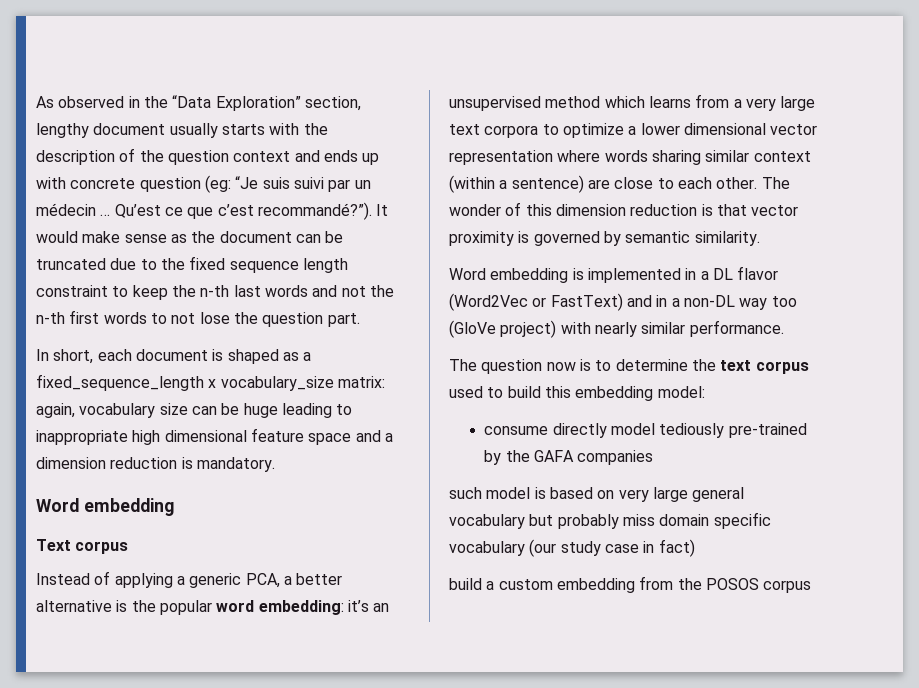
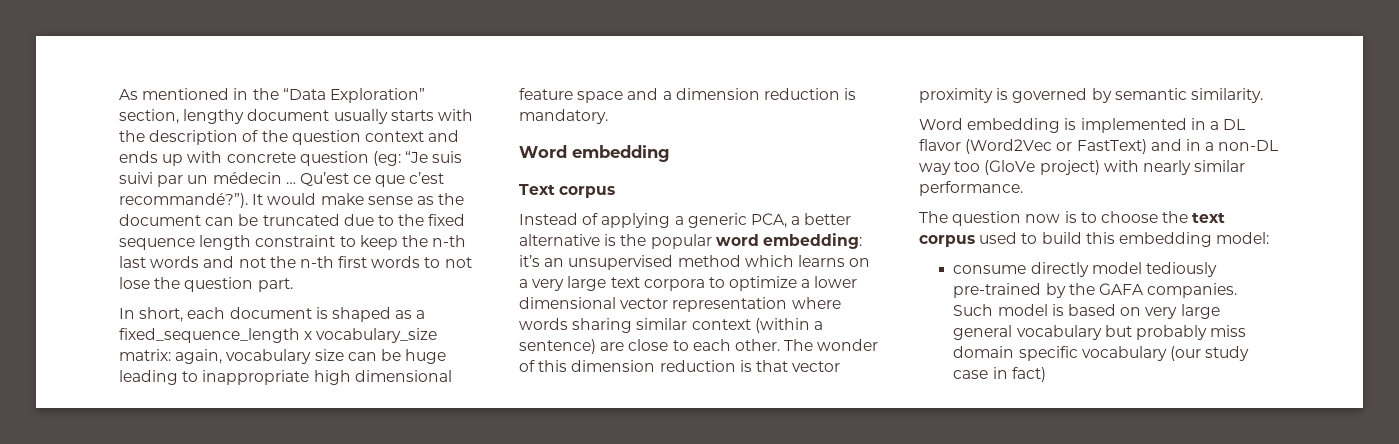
[58,96,125,108] observed -> [142,88,230,100] mentioned
[695,94,730,108] from -> [849,258,871,267] on
[615,359,688,371] determine -> [1100,211,1158,223] choose
[577,450,654,465] [449,487,482,499] companies // such -> [1147,283,1238,298] [953,304,994,316] companies. Such
[449,576,812,593] // build a custom embedding from the POSOS corpus -> (1046, 374) none

